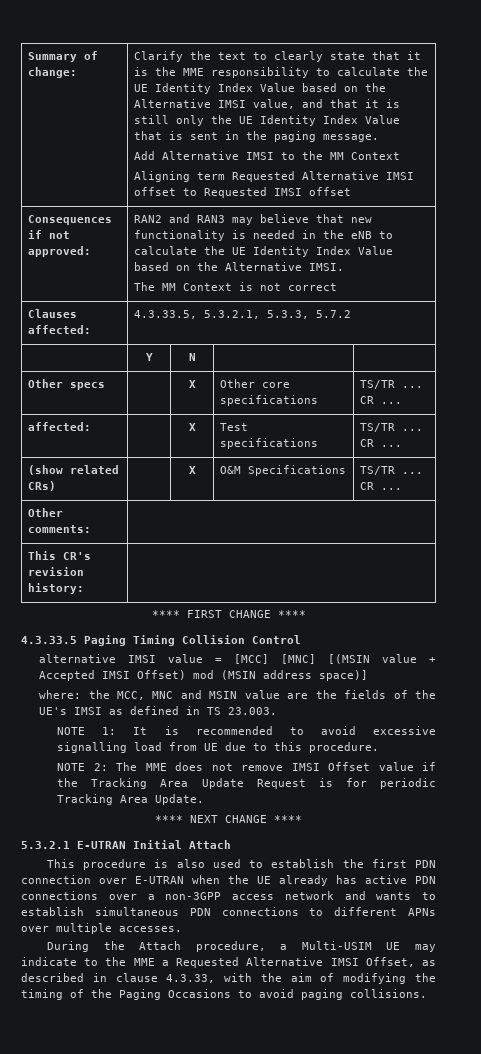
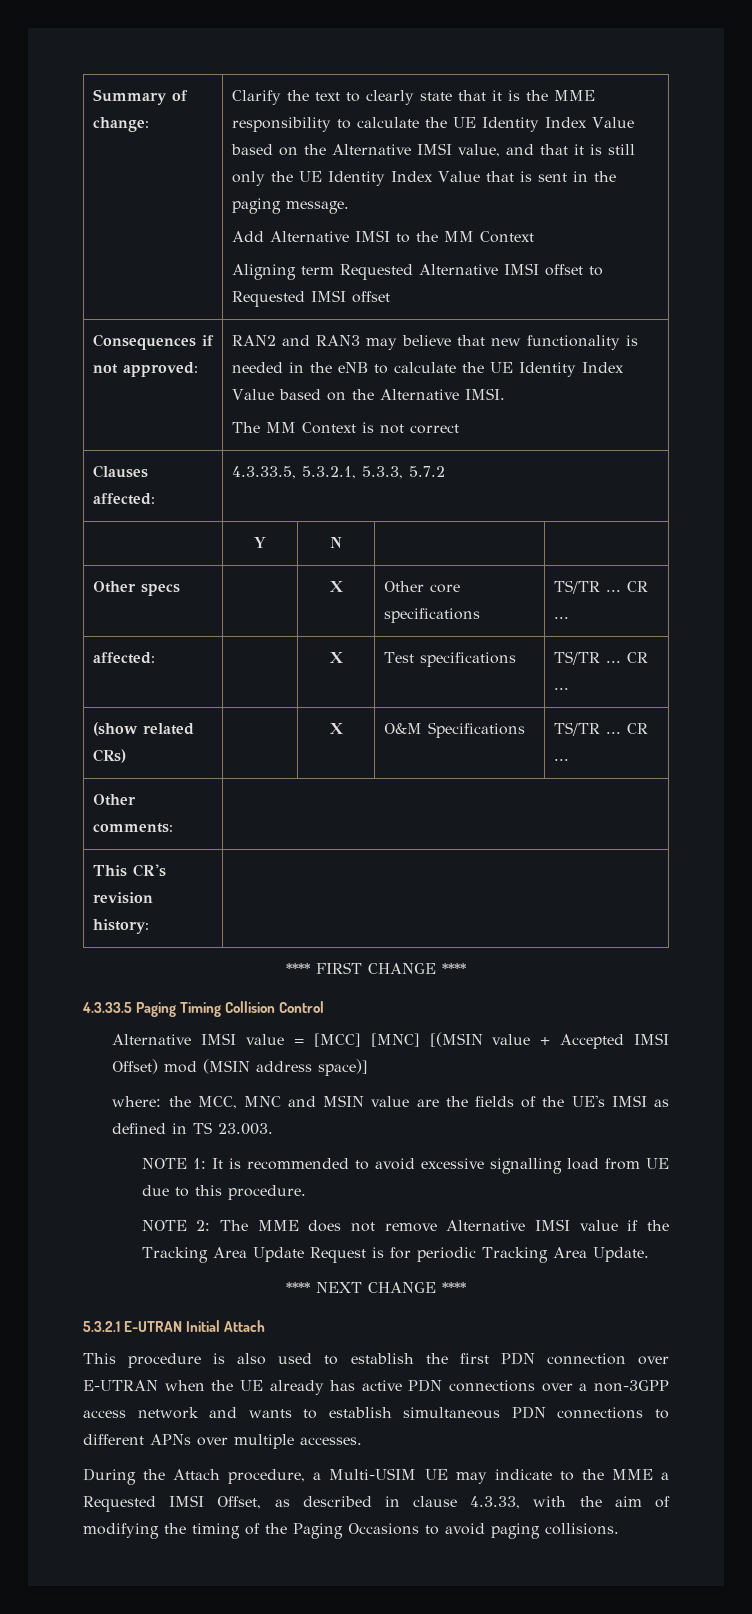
[39,654,117,663] alternative -> [112,1034,192,1045] Alternative
[291,762,371,771] IMSI Offset -> [446,1219,570,1231] Alternative IMSI
[246,957,324,966] Alternative -> (156, 1504) none

